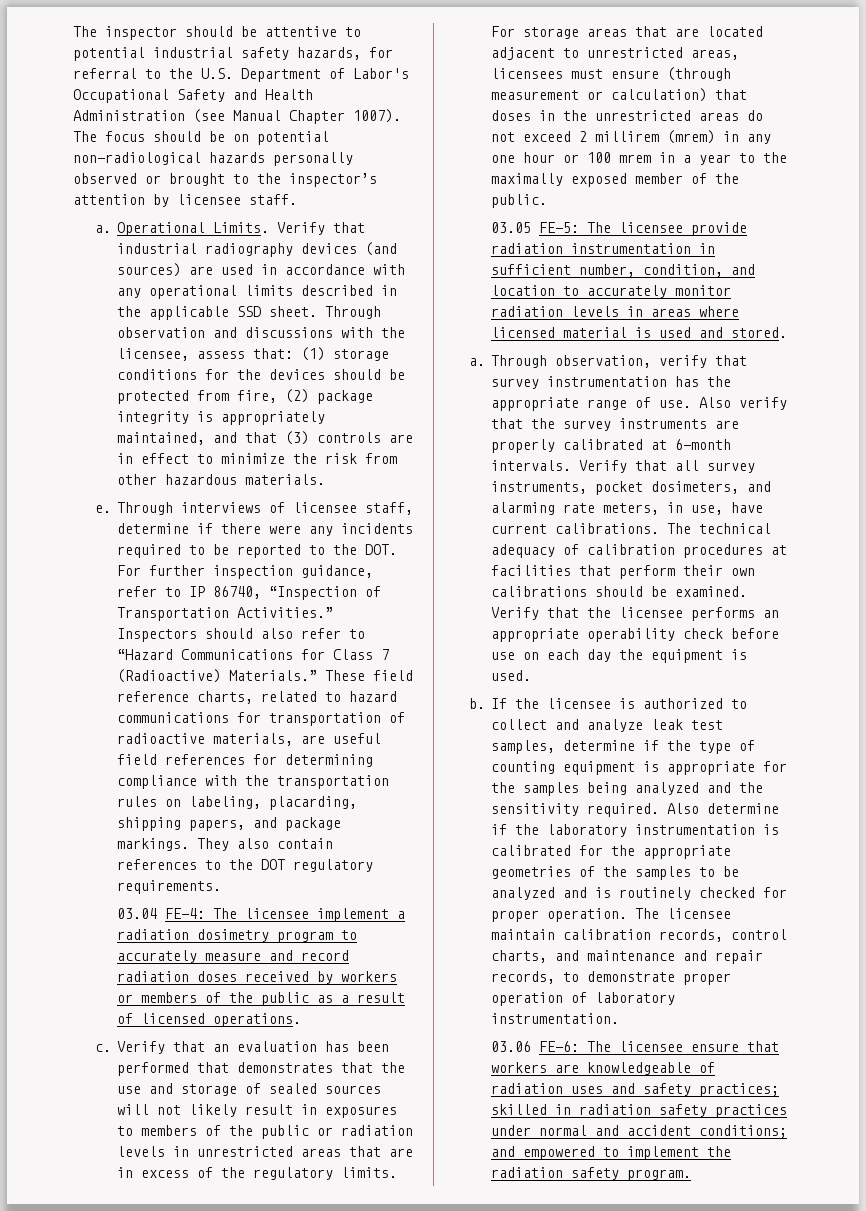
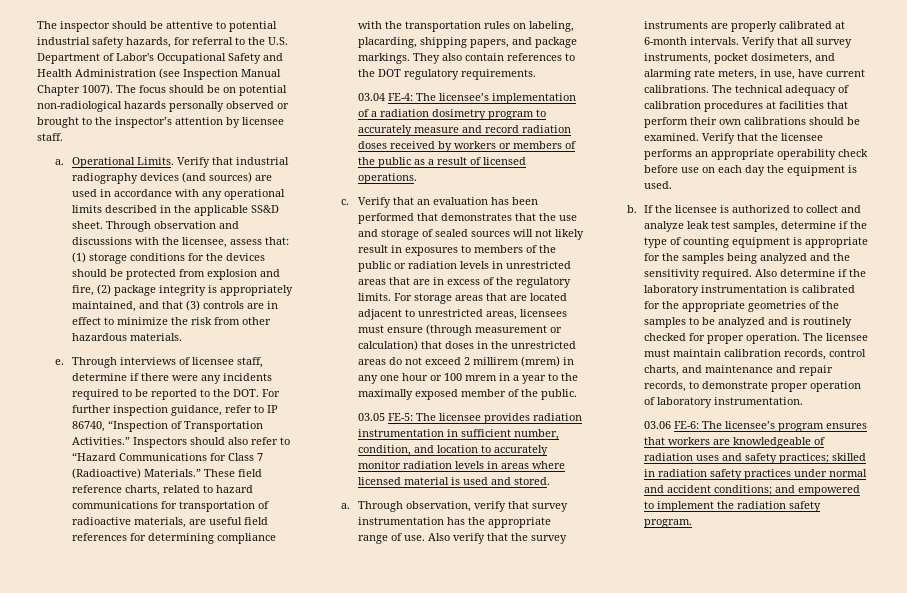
(225, 116) none -> [183,69,238,80] Inspection
[237,306,262,317] SSD -> [251,205,280,213] SS&D
(230, 395) none -> [207,269,281,280] explosion and
[245,908,390,922] licensee implement -> [439,93,577,104] [358,109,370,117] licensee’s implementation of
[691,222,748,236] provide -> [484,413,531,424] provides
(732, 913) none -> [644,349,671,357] must
[619,1041,740,1052] licensee ensure -> [725,421,868,432] licensee’s program ensures

